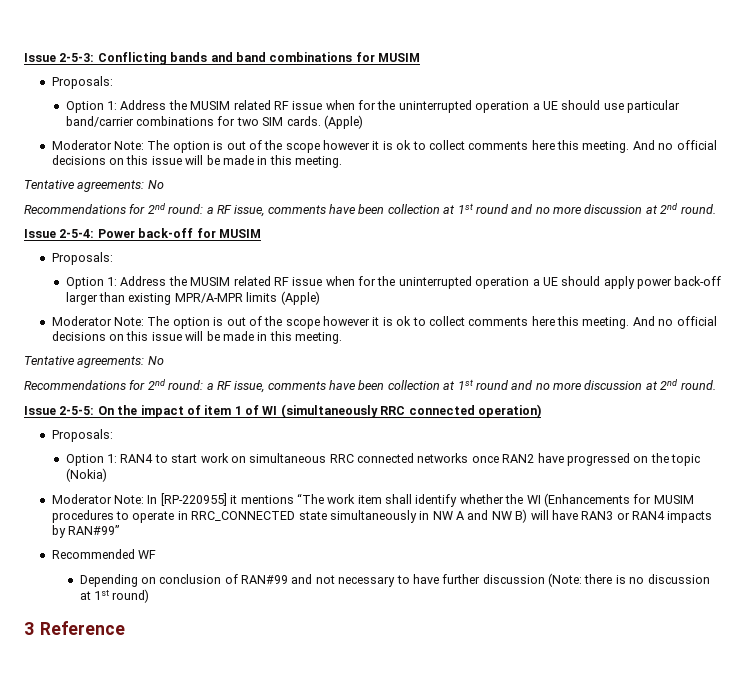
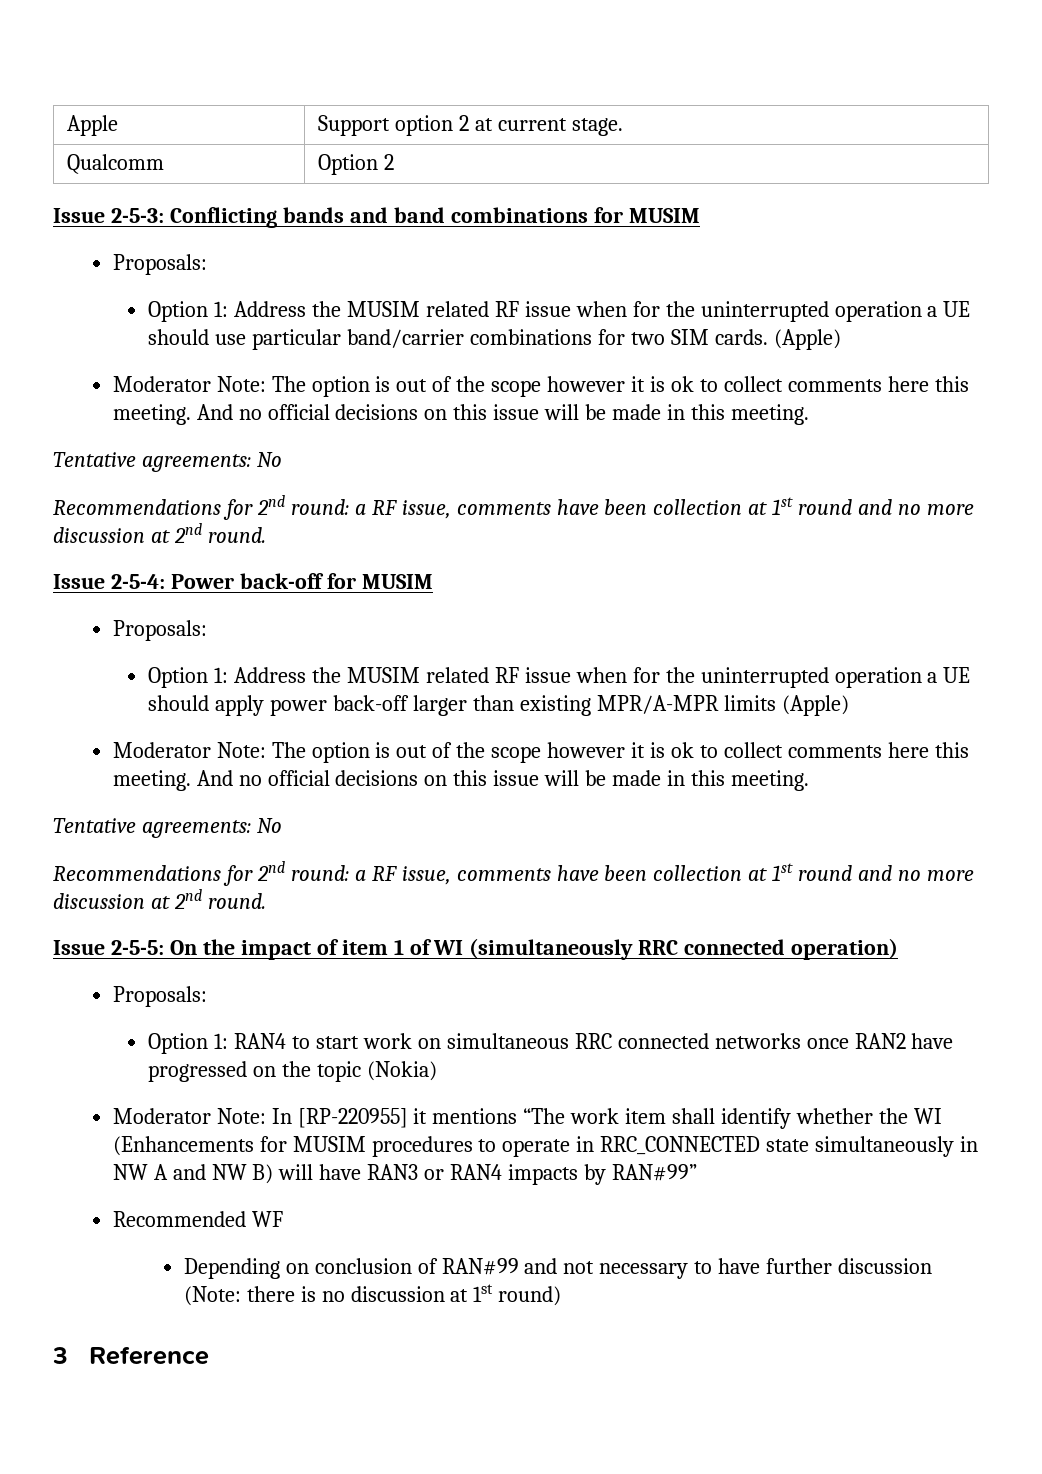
(24, 57) none -> [67,115,119,136] [318,115,623,136] [67,154,165,174] [318,154,395,175] Apple | Support option 2 at current stage. // Qualcomm | Option 2 //

